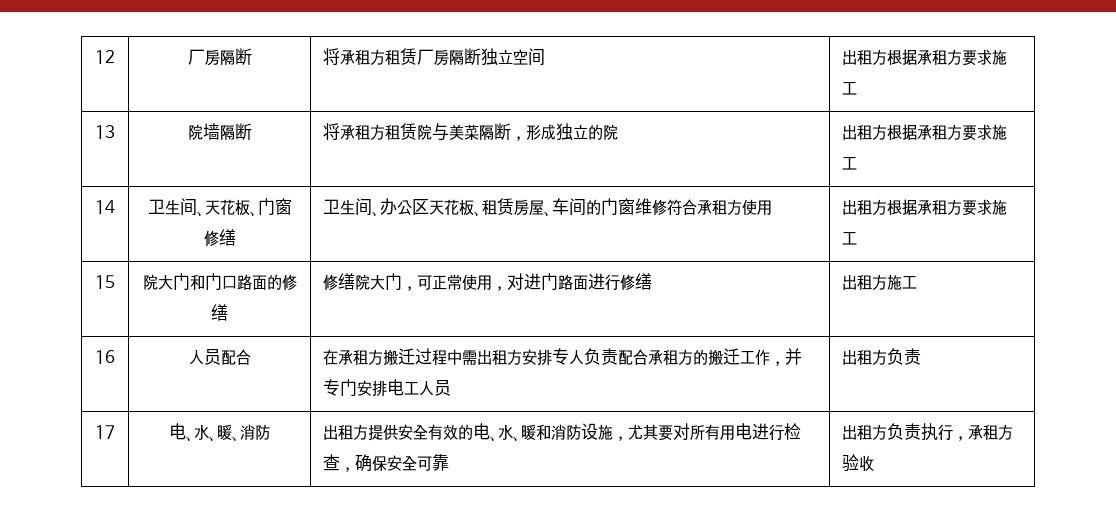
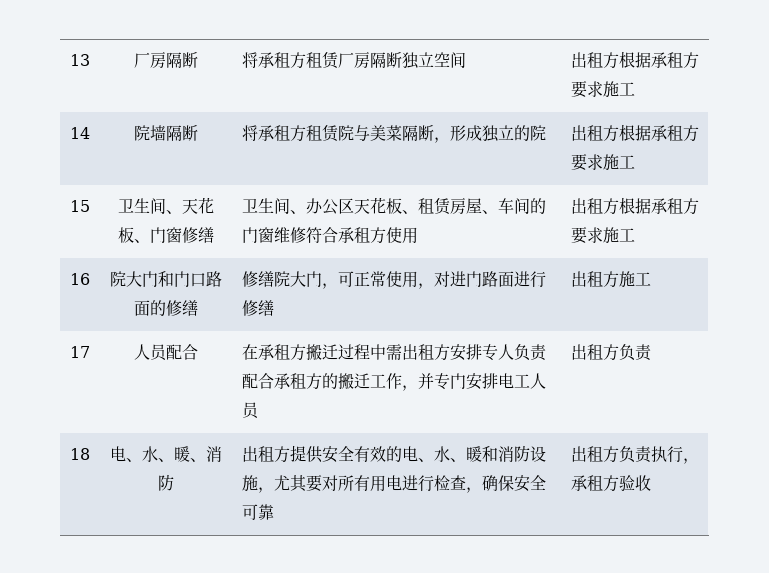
[95,50,115,64] 12 -> [69,54,90,66] 13
[95,125,115,139] 13 -> [69,127,90,139] 14
[95,200,115,214] 14 -> [69,200,90,212] 15
[95,275,115,289] 15 -> [69,273,90,285] 16
[95,350,115,364] 16 -> [69,346,90,358] 17
[95,425,115,439] 17 -> [69,448,90,460] 18

